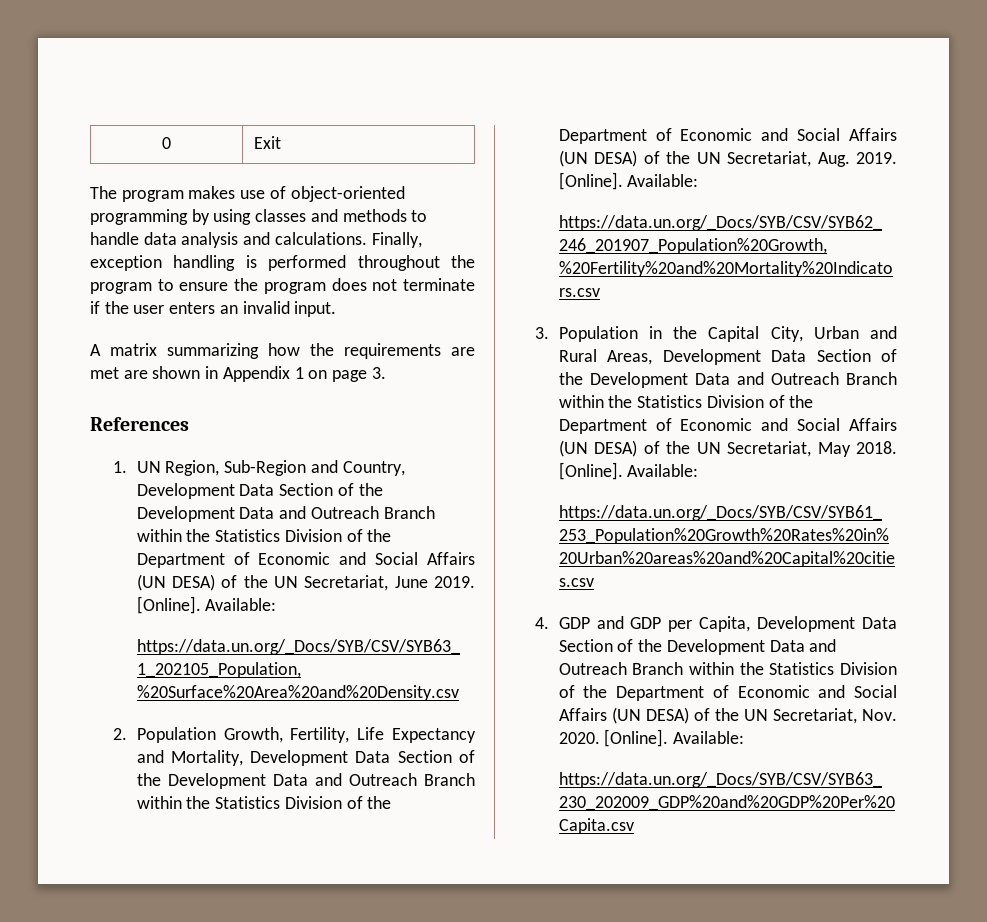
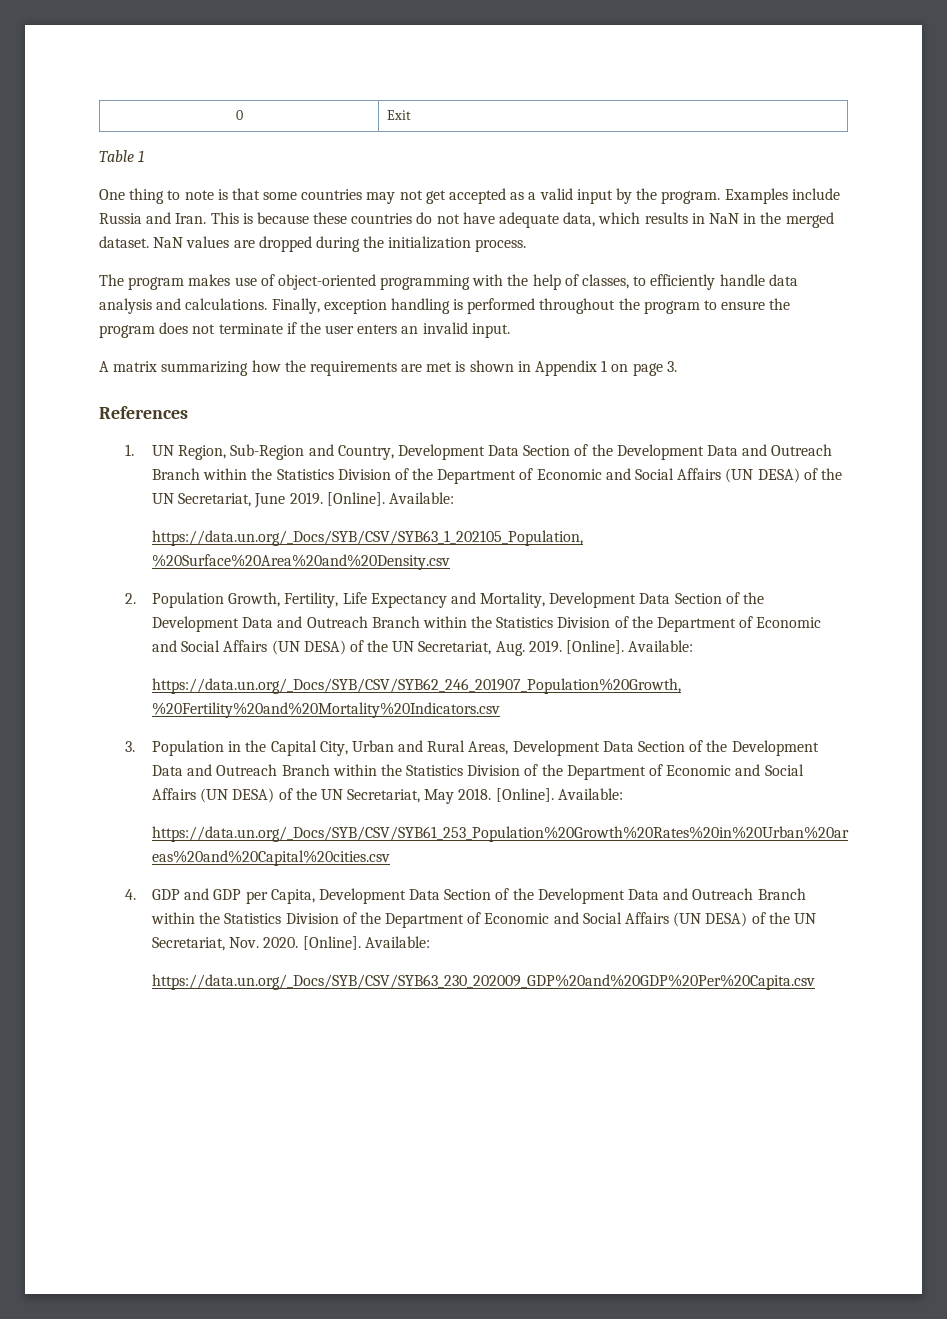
(282, 142) none -> [99,150,145,162] [99,188,840,204] [99,212,834,228] [99,236,527,252] // Table 1 // One thing to note is that some countries may not get accepted as a valid input by the program. Examples include Russia and Iran. This is because these countries do not have adequate data, which results in NaN in the merged dataset. NaN values are dropped during the initialization process.
[191,209,428,225] by using classes and methods to -> [472,274,716,290] with the help of classes, to efficiently
[123,370,148,379] are -> [455,361,466,372] is

